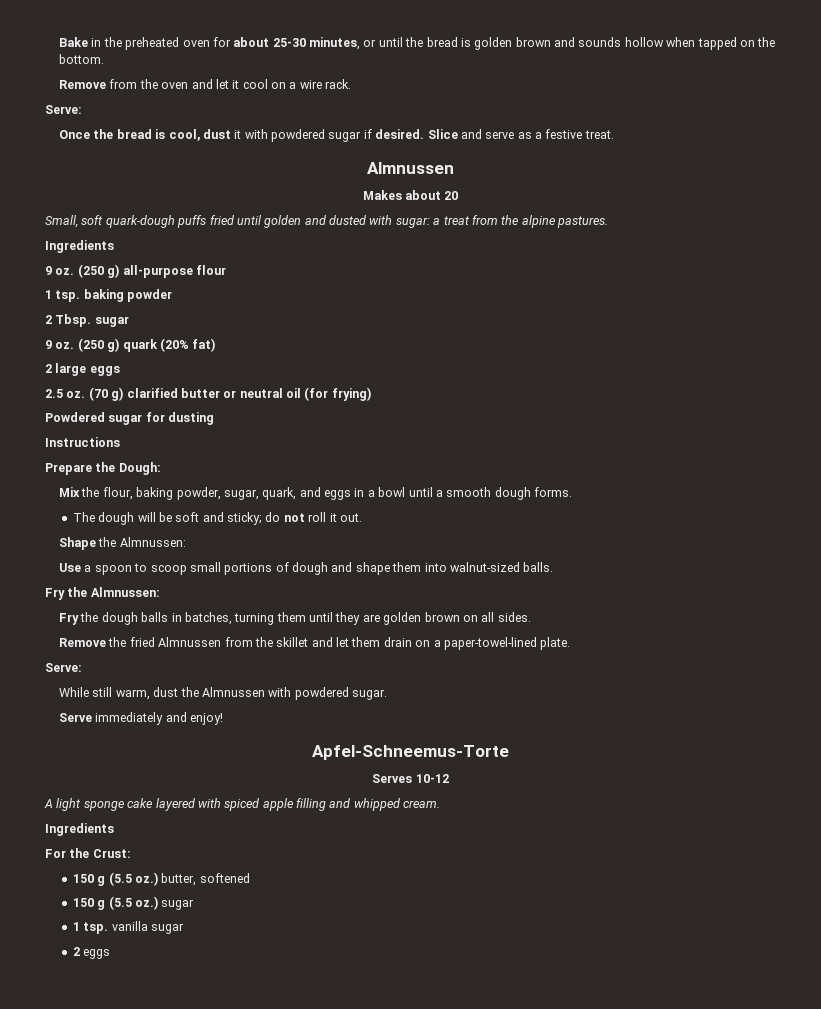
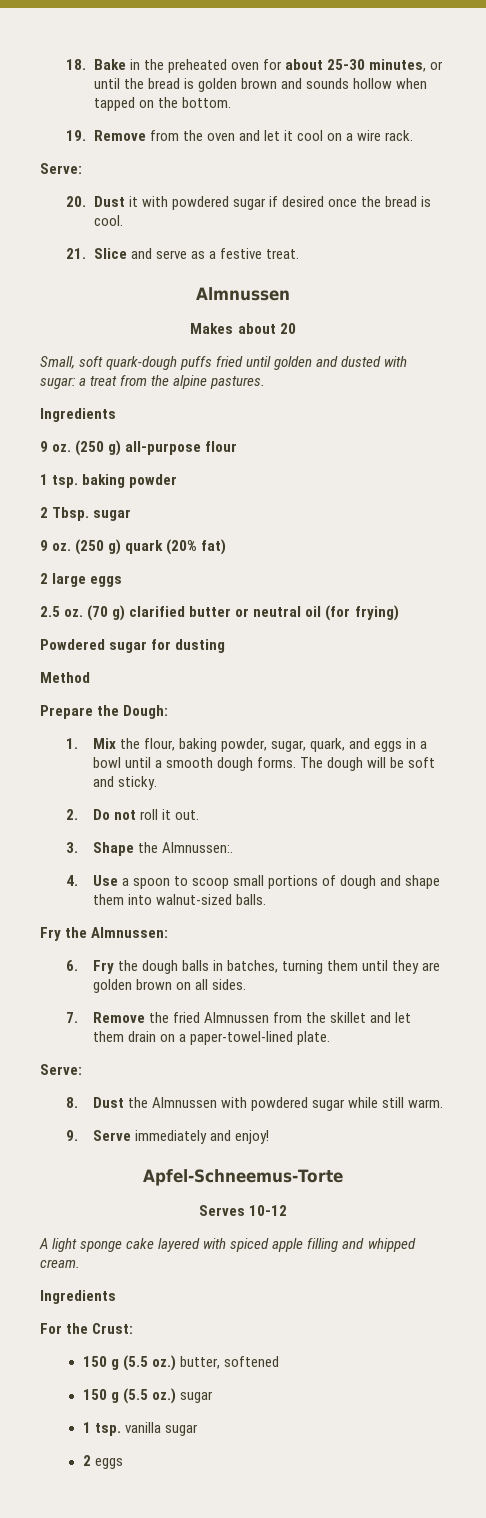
(59, 42) none -> [66,59,87,70] 18.
(105, 59) none -> [66,130,87,141] 19.
[59,129,231,141] Once the bread is cool, dust -> [66,196,125,207] 20. Dust
[375,129,425,139] desired. -> [282,196,432,207] [93,215,123,226] [66,248,87,259] desired once the bread is cool. // 21.
[45,437,120,447] Instructions -> [40,672,90,683] Method
(161, 468) none -> [66,738,79,749] 1.
(573, 492) // -> (296, 762) none
[227,512,281,525] sticky; do -> [117,776,157,790] [66,809,110,820] sticky. // 2. Do
(362, 517) none -> [66,842,79,853] 3.
[119,537,186,547] Almnussen: // -> [161,842,233,853] [66,875,79,886] Almnussen:. // 4.
(160, 592) none -> [66,960,79,971] 6.
(531, 617) none -> [66,1012,79,1023] 7.
[59,687,388,700] While still warm, dust the Almnussen with powdered sugar. // -> [66,1097,444,1111] [66,1130,79,1141] 8. Dust the Almnussen with powdered sugar while still warm. // 9.

